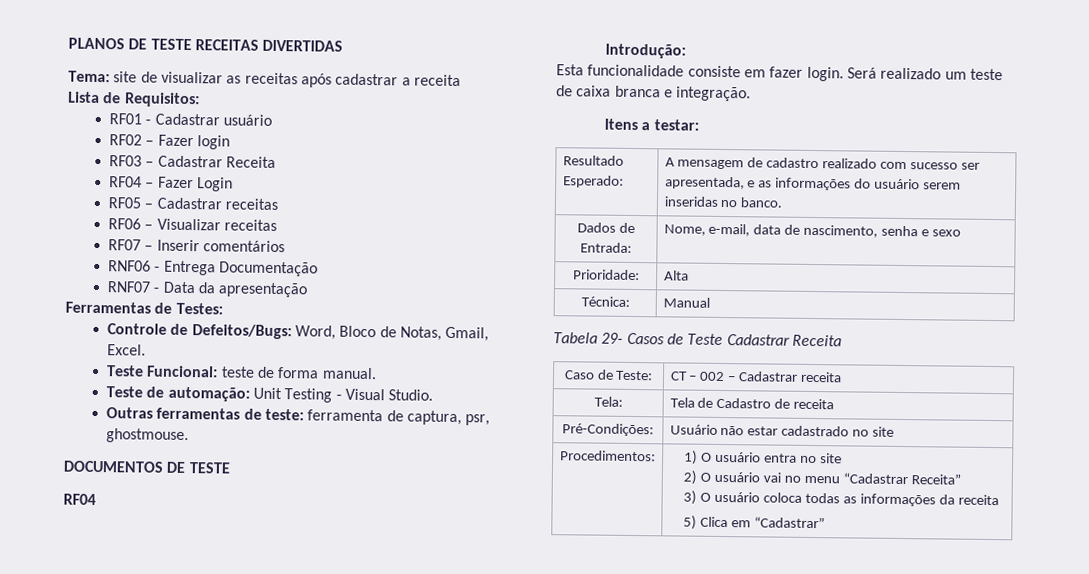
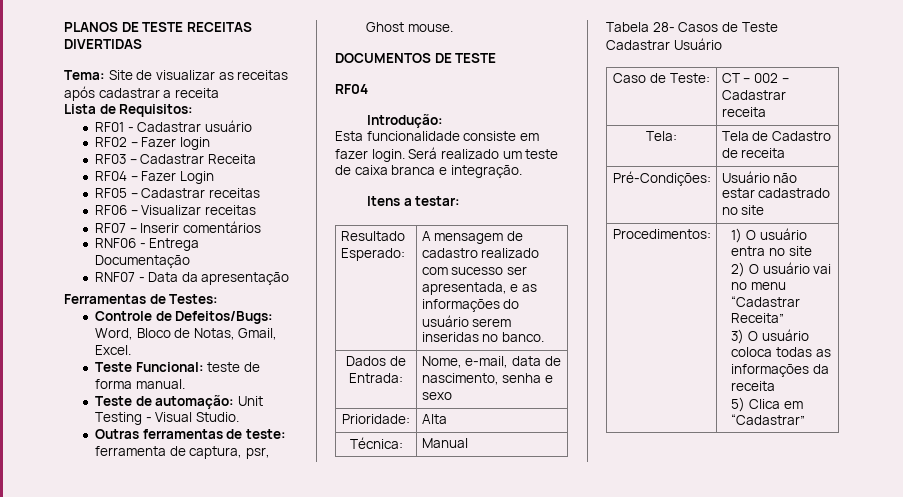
[113,71,138,83] site -> [108,70,133,80] Site
[106,428,190,444] ghostmouse. -> [365,22,453,32] Ghost mouse.
[601,332,624,344] 29- -> [652,22,675,32] 28-
[791,334,842,347] Receita -> [673,38,722,50] Usuário

